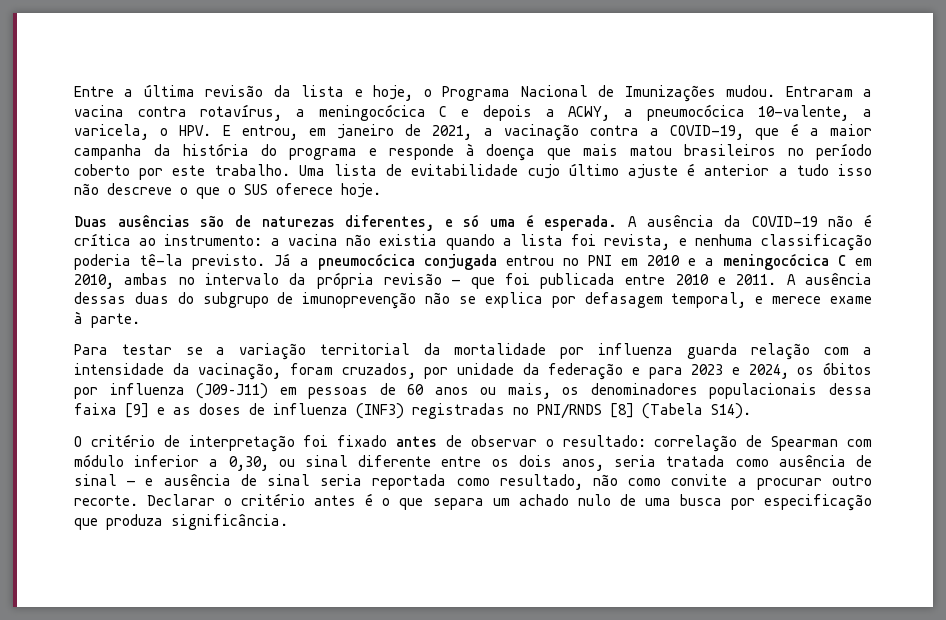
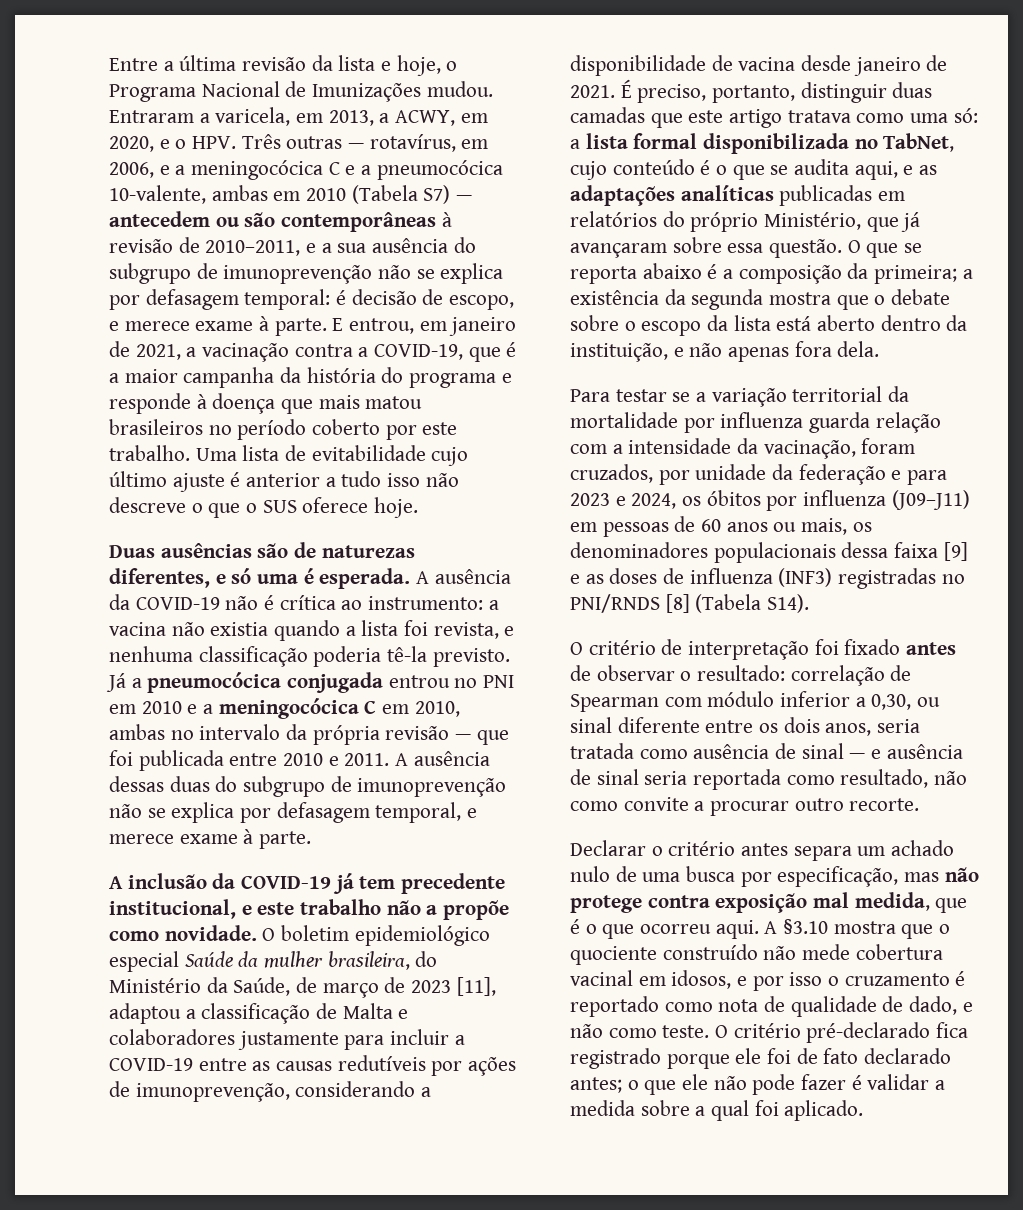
[74,104,873,121] [74,124,212,140] vacina contra rotavírus, a meningocócica C e depois a ACWY, a pneumocócica 10-valente, a varicela, o HPV. -> [215,107,488,126] [109,134,489,152] [109,160,503,180] [109,185,473,204] [109,211,452,232] [109,237,476,256] [109,263,504,284] [109,289,515,310] [109,316,327,336] varicela, em 2013, a ACWY, em 2020, e o HPV. Três outras — rotavírus, em 2006, e a meningocócica C e a pneumocócica 10-valente, ambas em 2010 (Tabela S7) — antecedem ou são contemporâneas à revisão de 2010–2011, e a sua ausência do subgrupo de imunoprevenção não se explica por defasagem temporal: é decisão de escopo, e merece exame à parte.
(140, 320) none -> [109,873,506,894] [109,899,510,920] [109,925,490,946] [109,951,438,972] [109,977,496,998] [109,1003,409,1024] [109,1029,465,1050] [109,1055,517,1076] [109,1081,432,1102] [570,55,948,76] [570,79,933,103] [570,107,978,128] [570,133,955,154] [570,159,938,180] [570,185,906,206] [570,211,921,232] [570,237,923,258] [570,263,973,284] [570,289,951,310] [570,315,968,336] [570,341,880,362] // A inclusão da COVID-19 já tem precedente institucional, e este trabalho não a propõe como novidade. O boletim epidemiológico especial Saúde da mulher brasileira, do Ministério da Saúde, de março de 2023 [11], adaptou a classificação de Malta e colaboradores justamente para incluir a COVID-19 entre as causas redutíveis por ações de imunoprevenção, considerando a disponibilidade de vacina desde janeiro de 2021. É preciso, portanto, distinguir duas camadas que este artigo tratava como uma só: a lista formal disponibilizada no TabNet, cujo conteúdo é o que se audita aqui, e as adaptações analíticas publicadas em relatórios do próprio Ministério, que já avançaram sobre essa questão. O que se reporta abaixo é a composição da primeira; a existência da segunda mostra que o debate sobre o escopo da lista está aberto dentro da instituição, e não apenas fora dela.
(138, 500) none -> (920, 804) //
[365,493,424,510] é o que -> (789, 849) none
[764,494,872,511] [74,514,288,530] especificação que produza significância. -> [777,866,979,887] [570,892,968,913] [570,919,951,939] [570,944,943,965] [570,970,966,991] [570,996,973,1017] [570,1022,969,1043] [570,1048,952,1069] [570,1074,946,1095] [570,1100,864,1121] especificação, mas não protege contra exposição mal medida, que é o que ocorreu aqui. A §3.10 mostra que o quociente construído não mede cobertura vacinal em idosos, e por isso o cruzamento é reportado como nota de qualidade de dado, e não como teste. O critério pré-declarado fica registrado porque ele foi de fato declarado antes; o que ele não pode fazer é validar a medida sobre a qual foi aplicado.

